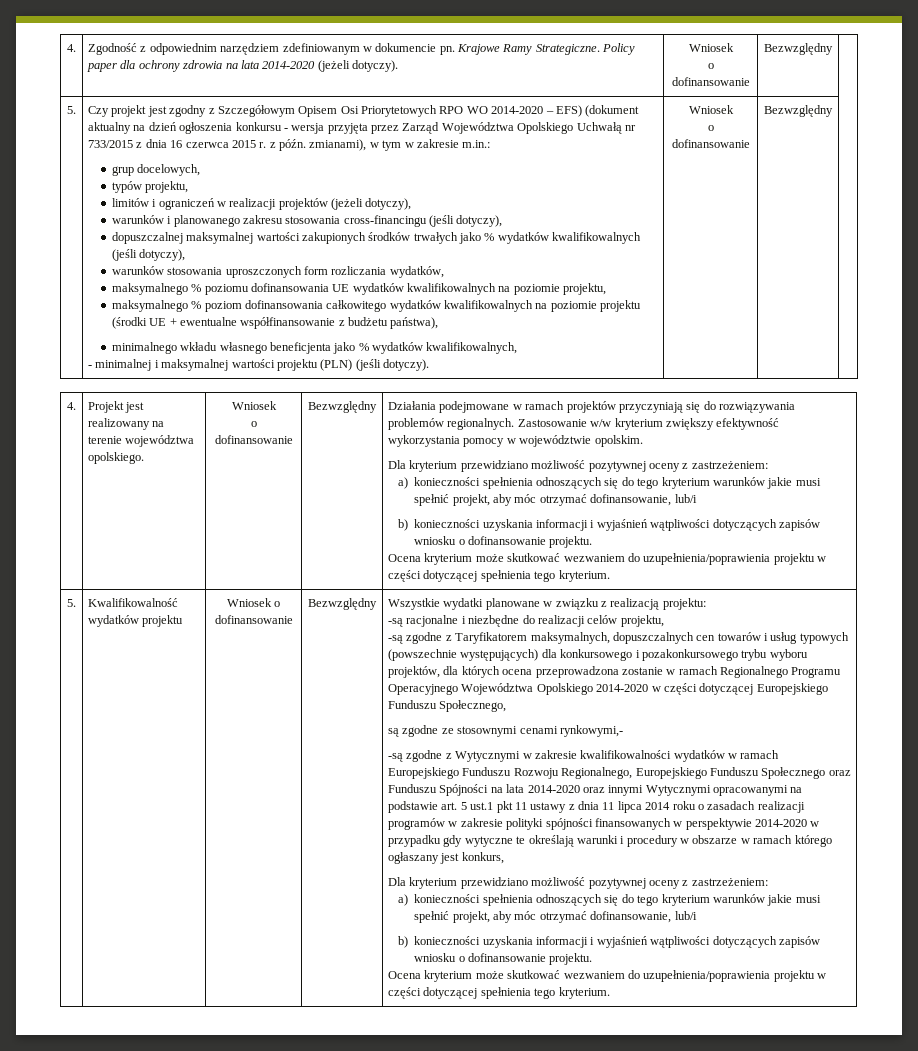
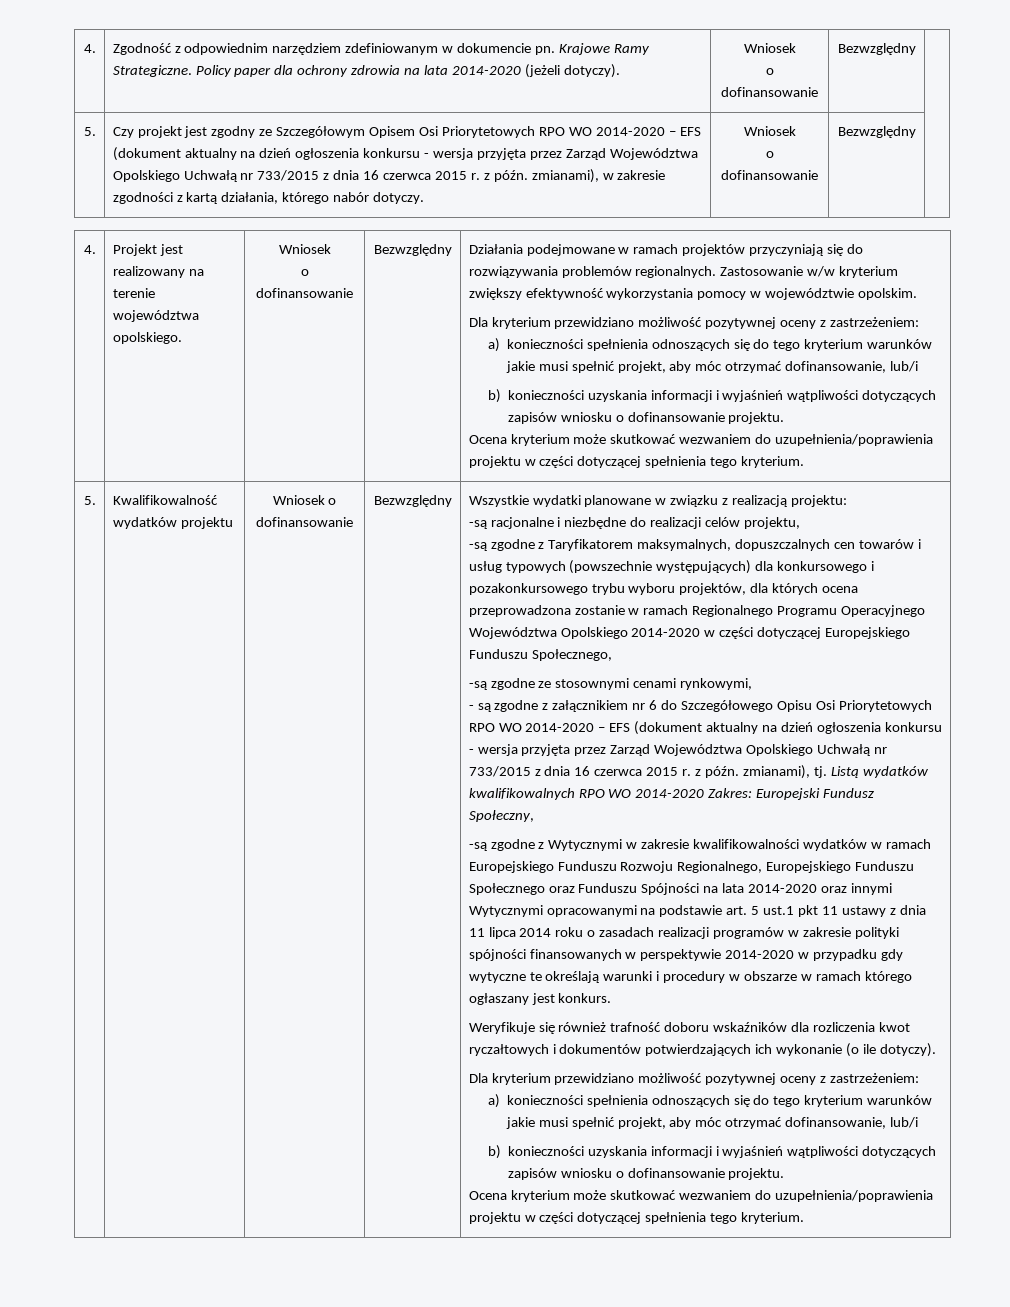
[208,108,215,114] z -> [259,129,273,136] ze
[555,105,582,117] EFS) -> [679,127,701,136] EFS
[382,139,491,151] [111,164,201,176] [111,181,189,193] [111,198,412,210] [111,215,503,227] [111,232,642,244] [111,249,186,261] [111,266,444,278] [111,283,607,295] [111,300,642,312] [111,317,439,329] [111,342,518,354] [88,359,430,371] tym w zakresie m.in.: // grup docelowych, // typów projektu, // limitów i ograniczeń w realizacji projektów (jeżeli dotyczy), // warunków i planowanego zakresu stosowania cross-financingu (jeśli dotyczy), // dopuszczalnej maksymalnej wartości zakupionych środków trwałych jako % wydatków kwalifikowalnych (jeśli dotyczy), // warunków stosowania uproszczonych form rozliczania wydatków, // maksymalnego % poziomu dofinansowania UE wydatków kwalifikowalnych na poziomie projektu, // maksymalnego % poziom dofinansowania całkowitego wydatków kwalifikowalnych na poziomie projektu (środki UE + ewentualne współfinansowanie z budżetu państwa), // minimalnego wkładu własnego beneficjenta jako % wydatków kwalifikowalnych, // - minimalnej i maksymalnej wartości projektu (PLN) (jeśli dotyczy). -> [617,170,666,180] [112,192,425,204] zakresie zgodności z kartą działania, którego nabór dotyczy.
[388,728,400,737] są -> [468,681,488,690] -są
[559,725,623,737] rynkowymi,- -> [680,678,753,690] [468,700,932,712] [468,721,942,735] [468,744,887,756] [468,765,928,779] [468,788,875,800] [468,810,534,822] rynkowymi, // - są zgodne z załącznikiem nr 6 do Szczegółowego Opisu Osi Priorytetowych RPO WO 2014-2020 – EFS (dokument aktualny na dzień ogłoszenia konkursu - wersja przyjęta przez Zarząd Województwa Opolskiego Uchwałą nr 733/2015 z dnia 16 czerwca 2015 r. z późn. zmianami), tj. Listą wydatków kwalifikowalnych RPO WO 2014-2020 Zakres: Europejski Fundusz Społeczny,
[461,852,504,864] konkurs, -> [558,993,612,1003] [468,1022,910,1034] [468,1043,936,1057] konkurs. // Weryfikuje się również trafność doboru wskaźników dla rozliczenia kwot ryczałtowych i dokumentów potwierdzających ich wykonanie (o ile dotyczy).

